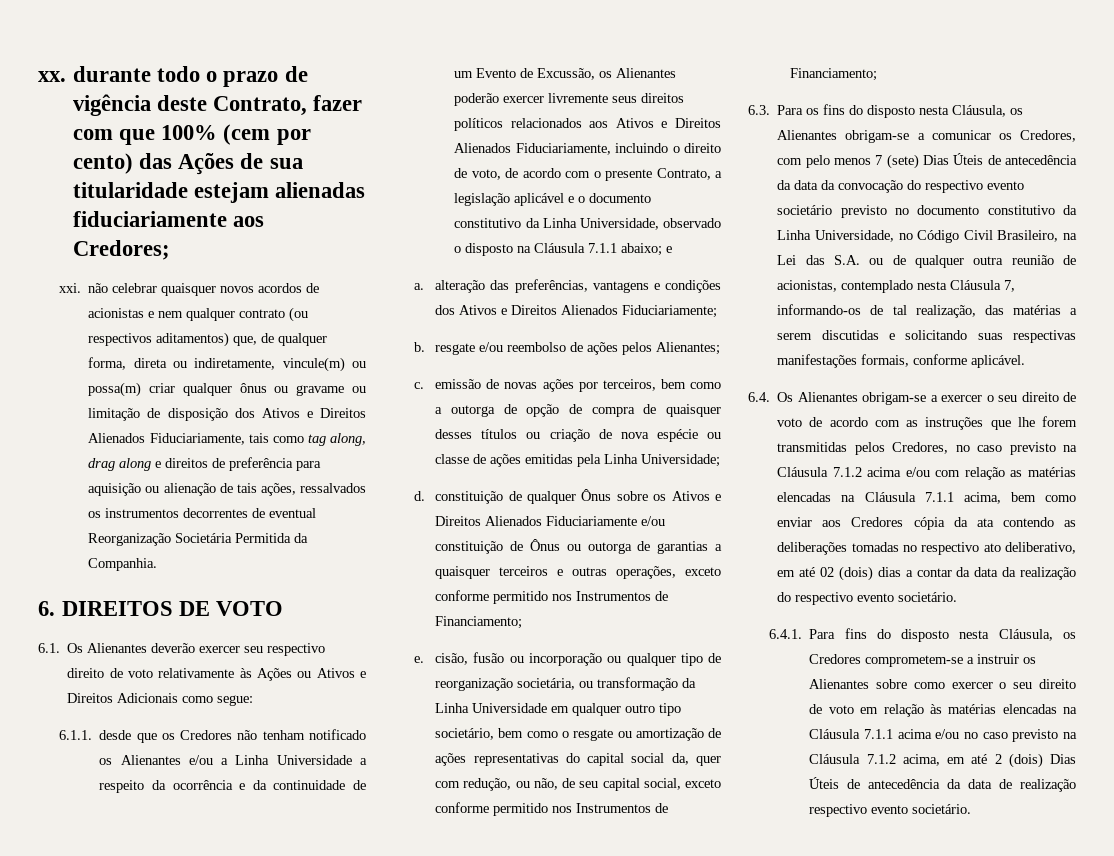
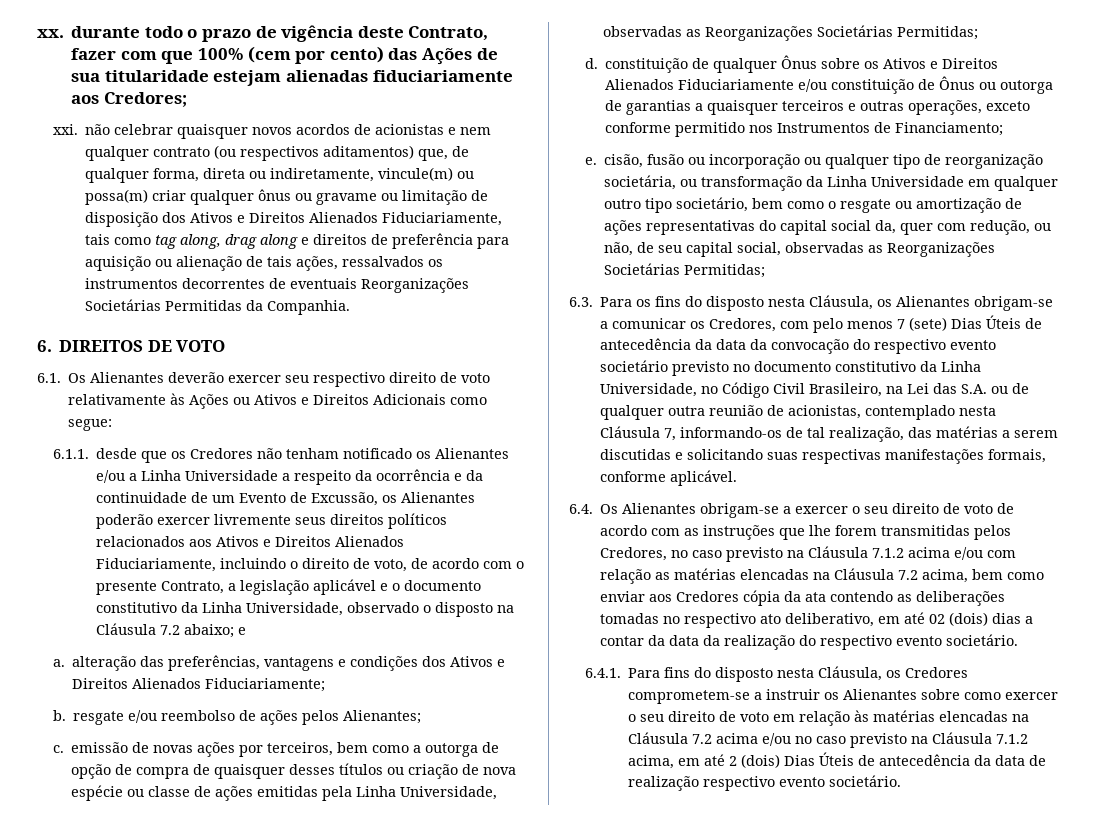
[269,508,317,518] [88,533,292,546] eventual Reorganização Societária Permitida -> [290,278,470,293] [85,299,243,311] eventuais Reorganizações Societárias Permitidas
[588,243,618,253] 7.1.1 -> [160,625,181,635] 7.2
[641,454,721,467] Universidade; -> [400,786,498,800] [603,25,979,41] Universidade, observadas as Reorganizações Societárias Permitidas;
[685,779,721,788] [435,802,669,816] [790,68,878,81] exceto conforme permitido nos Instrumentos de Financiamento; -> [785,242,996,257] [604,263,766,278] observadas as Reorganizações Societárias Permitidas;
[924,492,954,502] 7.1.1 -> [898,570,919,580] 7.2
[864,729,894,739] 7.1.1 -> [692,734,713,744] 7.2

